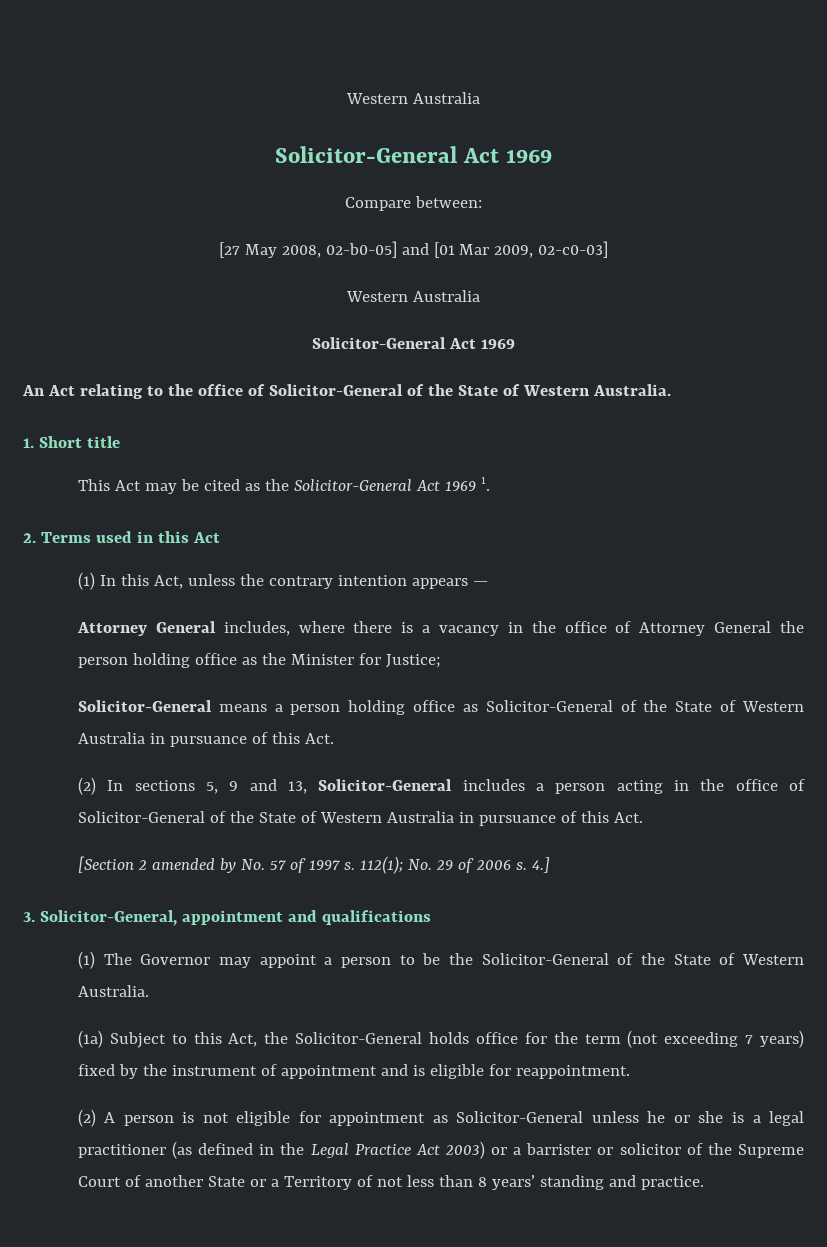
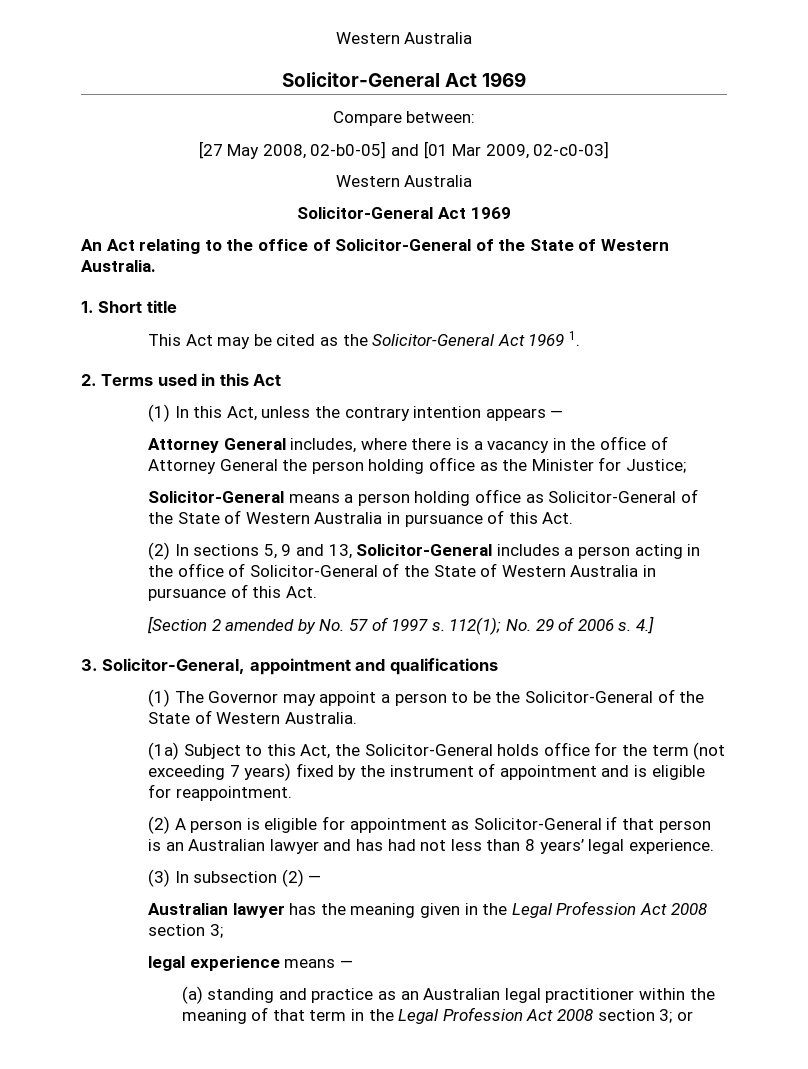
[202,1113,229,1123] not -> (260, 824) none
[591,1111,805,1126] [77,1141,805,1159] [77,1175,373,1190] unless he or she is a legal practitioner (as defined in the Legal Practice Act 2003) or a barrister or solicitor of the Supreme Court of another State or a Territory of -> [606,816,711,833] [148,839,416,854] if that person is an Australian lawyer and has had
[539,1175,704,1190] standing and practice. -> [588,839,714,854] [148,869,322,887] [148,901,707,918] [148,924,223,938] [148,956,353,971] [181,986,715,1004] [181,1007,693,1024] legal experience. // (3) In subsection (2) — // Australian lawyer has the meaning given in the Legal Profession Act 2008 section 3; // legal experience means — // (a) standing and practice as an Australian legal practitioner within the meaning of that term in the Legal Profession Act 2008 section 3; or

